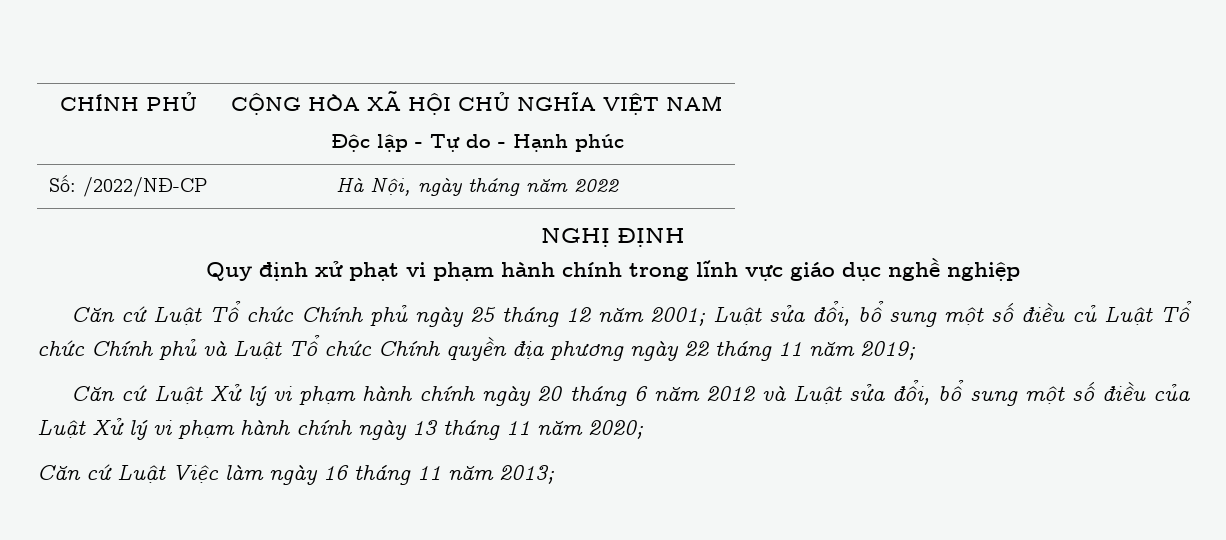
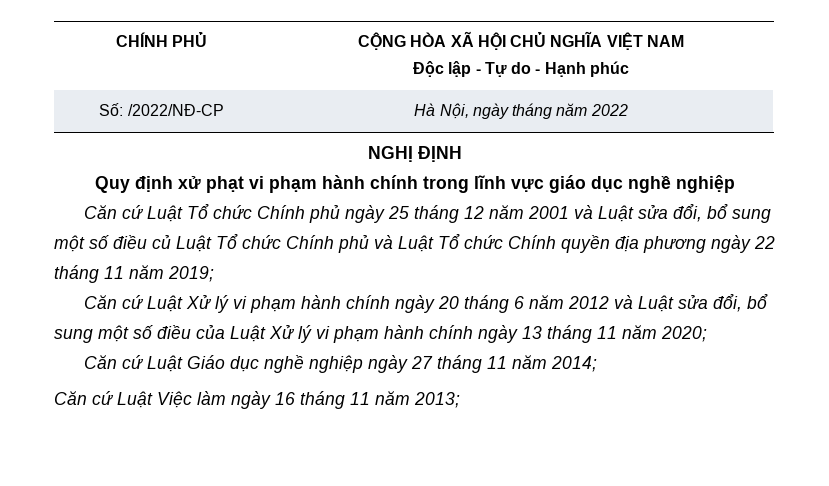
[650,307,707,326] 2001; -> [528,205,594,219] 2001 và
(644, 429) none -> [84,355,598,373] // Căn cứ Luật Giáo dục nghề nghiệp ngày 27 tháng 11 năm 2014;

